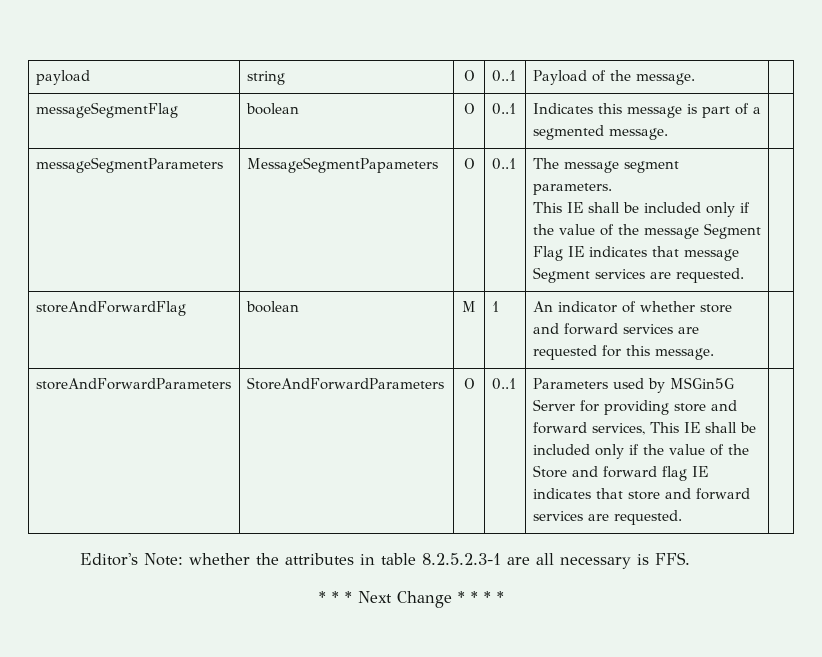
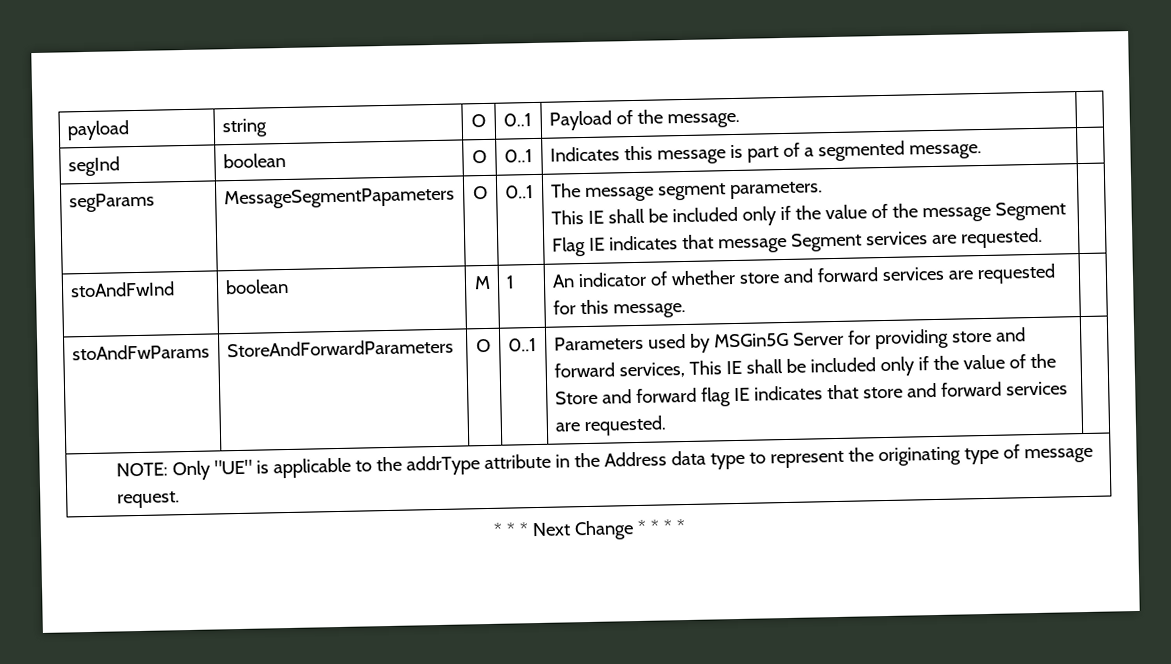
[35,102,178,118] messageSegmentFlag -> [67,156,120,177] segInd
[35,157,223,173] messageSegmentParameters -> [68,192,155,213] segParams
[35,301,186,316] storeAndForwardFlag -> [69,281,175,298] stoAndFwInd
[35,378,231,390] storeAndForwardParameters -> [71,343,210,361] stoAndFwParams
[79,552,690,569] // Editor's Note: whether the attributes in table 8.2.5.2.3-1 are all necessary is FFS. -> [116,444,1093,481] [117,491,181,509] // NOTE: Only "UE" is applicable to the addrType attribute in the Address data type to represent the originating type of message request.

